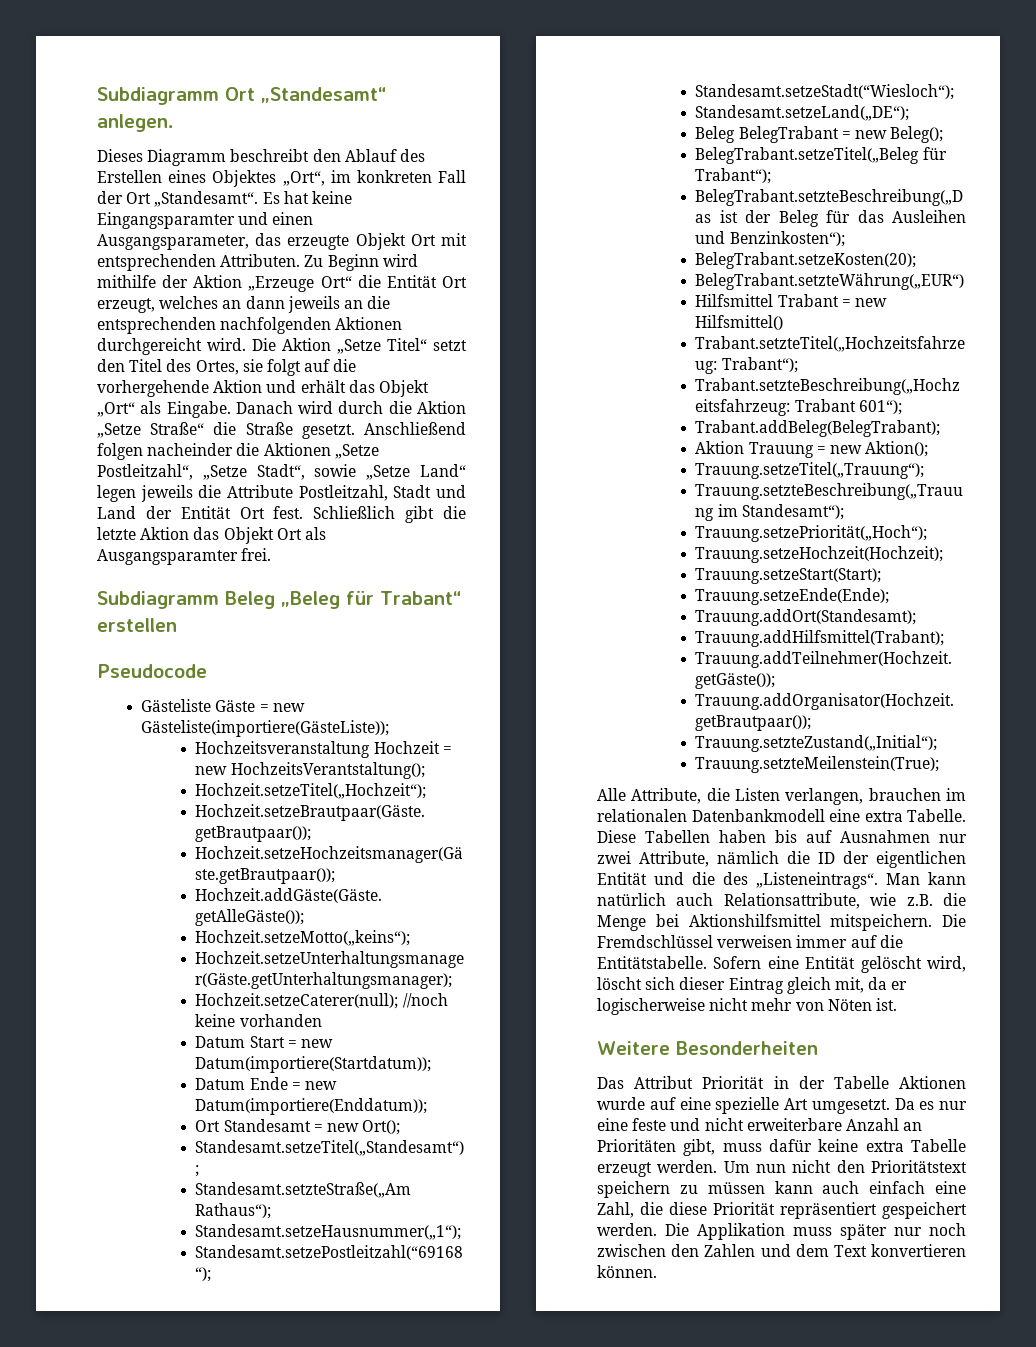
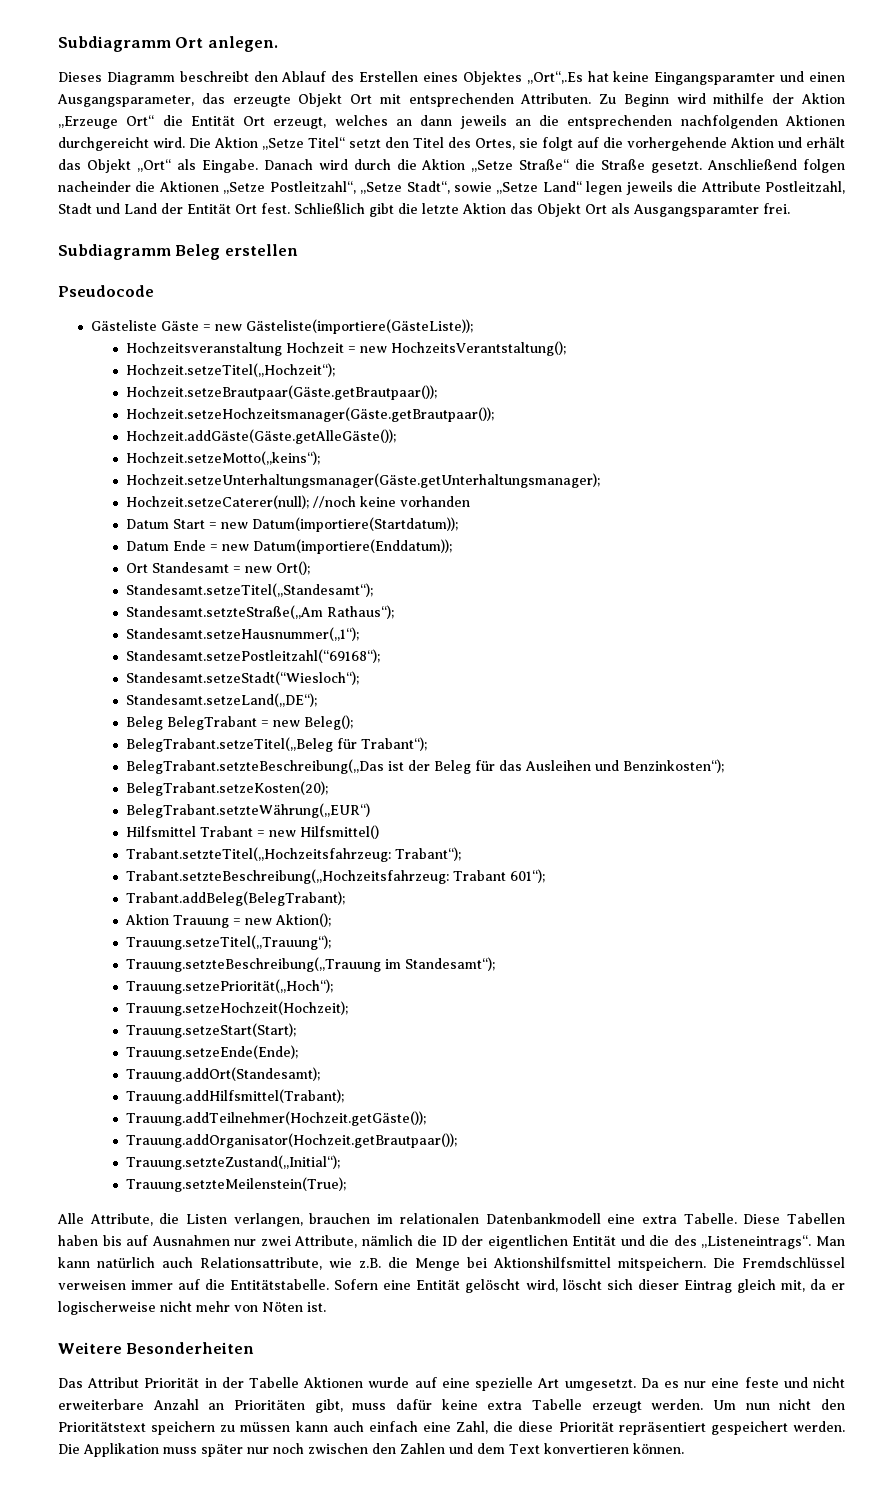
[261,87,386,103] „Standesamt“ -> (204, 42) none
[282,170,466,186] [97,191,280,207] „Ort“, im konkreten Fall der Ort „Standesamt“. Es -> [526,71,583,84] „Ort“,.Es
[281,591,461,609] „Beleg für Trabant“ -> (221, 252) none

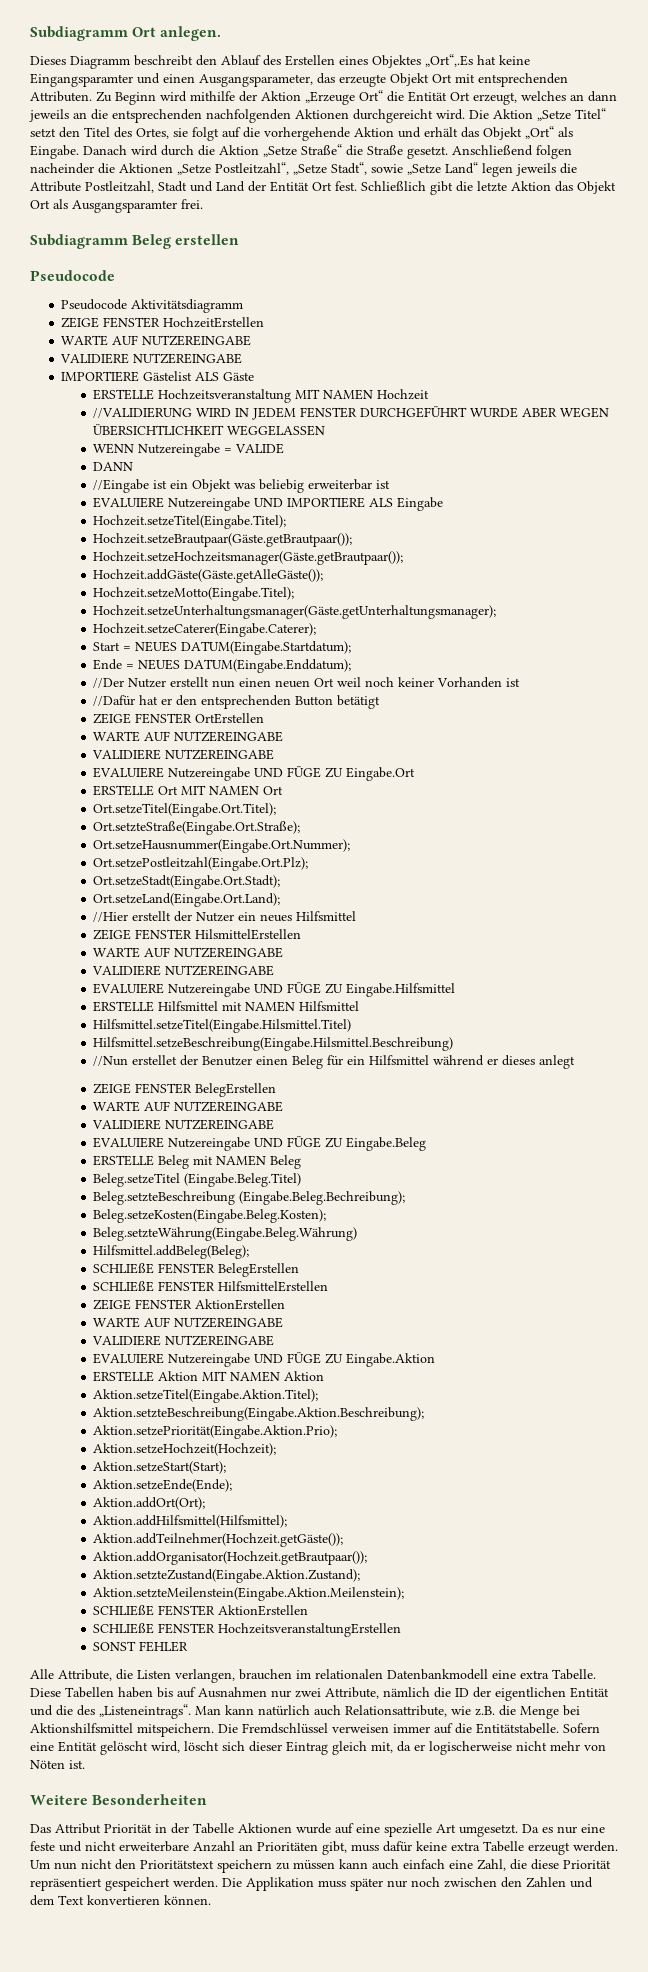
[90,319,473,334] [126,341,567,356] [126,363,336,377] Gästeliste Gäste = new Gästeliste(importiere(GästeListe)); // Hochzeitsveranstaltung Hochzeit = new HochzeitsVerantstaltung(); // Hochzeit.setzeTitel(„Hochzeit“); -> [61,299,244,313] [61,317,265,328] [61,335,252,346] [60,353,243,364] [61,371,255,382] [93,389,430,403] [93,406,610,420] [93,424,326,436] [93,443,285,457] [93,462,134,471] [93,479,391,493] [93,497,444,511] [93,515,287,529] Pseudocode Aktivitätsdiagramm // ZEIGE FENSTER HochzeitErstellen // WARTE AUF NUTZEREINGABE // VALIDIERE NUTZEREINGABE // IMPORTIERE Gästelist ALS Gäste // ERSTELLE Hochzeitsveranstaltung MIT NAMEN Hochzeit // //VALIDIERUNG WIRD IN JEDEM FENSTER DURCHGEFÜHRT WURDE ABER WEGEN ÜBERSICHTLICHKEIT WEGGELASSEN // WENN Nutzereingabe = VALIDE // DANN // //Eingabe ist ein Objekt was beliebig erweiterbar ist // EVALUIERE Nutzereingabe UND IMPORTIERE ALS Eingabe // Hochzeit.setzeTitel(Eingabe.Titel);
[126,451,321,465] Hochzeit.setzeMotto(„keins“); -> [93,587,295,601] Hochzeit.setzeMotto(Eingabe.Titel);
[126,495,471,509] [126,517,459,532] [126,539,453,554] [126,561,311,575] [126,583,374,597] [126,605,395,619] [126,627,360,641] [126,649,381,663] [126,671,360,685] [126,693,318,707] [126,715,354,730] [126,737,428,752] [126,759,725,774] [126,781,329,796] [126,803,371,818] [126,825,380,839] [126,847,462,862] [126,869,546,884] [126,891,346,906] [125,913,332,928] [126,935,332,950] [126,957,496,972] [126,979,334,994] [126,1001,349,1016] [126,1023,297,1038] [126,1045,299,1060] [126,1067,321,1082] [126,1089,345,1104] [126,1111,427,1126] [126,1133,458,1148] [126,1155,341,1170] [126,1177,347,1192] Hochzeit.setzeCaterer(null); //noch keine vorhanden // Datum Start = new Datum(importiere(Startdatum)); // Datum Ende = new Datum(importiere(Enddatum)); // Ort Standesamt = new Ort(); // Standesamt.setzeTitel(„Standesamt“); // Standesamt.setzteStraße(„Am Rathaus“); // Standesamt.setzeHausnummer(„1“); // Standesamt.setzePostleitzahl(“69168“); // Standesamt.setzeStadt(“Wiesloch“); // Standesamt.setzeLand(„DE“); // Beleg BelegTrabant = new Beleg(); // BelegTrabant.setzeTitel(„Beleg für Trabant“); // BelegTrabant.setzteBeschreibung(„Das ist der Beleg für das Ausleihen und Benzinkosten“); // BelegTrabant.setzeKosten(20); // BelegTrabant.setzteWährung(„EUR“) // Hilfsmittel Trabant = new Hilfsmittel() // Trabant.setzteTitel(„Hochzeitsfahrzeug: Trabant“); // Trabant.setzteBeschreibung(„Hochzeitsfahrzeug: Trabant 601“); // Trabant.addBeleg(BelegTrabant); // Aktion Trauung = new Aktion(); // Trauung.setzeTitel(„Trauung“); // Trauung.setzteBeschreibung(„Trauung im Standesamt“); // Trauung.setzePriorität(„Hoch“); // Trauung.setzeHochzeit(Hochzeit); // Trauung.setzeStart(Start); // Trauung.setzeEnde(Ende); // Trauung.addOrt(Standesamt); // Trauung.addHilfsmittel(Trabant); // Trauung.addTeilnehmer(Hochzeit.getGäste()); // Trauung.addOrganisator(Hochzeit.getBrautpaar()); // Trauung.setzteZustand(„Initial“); // Trauung.setzteMeilenstein(True); -> [93,623,317,637] [93,641,352,655] [93,659,352,673] [93,677,521,688] [93,695,381,709] [93,713,265,724] [93,731,284,742] [92,749,275,760] [93,766,416,781] [93,785,284,796] [93,803,277,817] [93,821,301,835] [93,839,351,853] [93,857,309,871] [93,875,281,889] [93,893,281,907] [93,911,357,922] [93,929,302,940] [93,947,284,958] [92,965,275,976] [93,982,456,997] [93,1001,360,1012] [93,1019,352,1033] [93,1037,454,1051] [93,1055,576,1069] [93,1083,277,1097] [93,1101,284,1112] [92,1119,275,1130] [93,1136,427,1151] [93,1155,302,1169] [93,1173,302,1187] [93,1191,406,1205] [93,1209,327,1223] [93,1227,358,1241] [93,1245,250,1259] [93,1263,300,1277] [93,1281,329,1292] [93,1299,286,1310] [93,1317,284,1328] [92,1335,275,1346] [93,1352,436,1367] [93,1371,325,1382] [93,1389,319,1403] [93,1407,425,1421] [93,1425,338,1439] [93,1443,277,1456] [93,1461,227,1474] [93,1479,233,1492] [93,1497,206,1510] [93,1515,288,1528] [93,1533,344,1547] [93,1551,368,1565] [93,1569,361,1583] [93,1587,405,1601] [93,1605,309,1616] [93,1623,402,1637] [93,1641,189,1652] Hochzeit.setzeCaterer(Eingabe.Caterer); // Start = NEUES DATUM(Eingabe.Startdatum); // Ende = NEUES DATUM(Eingabe.Enddatum); // //Der Nutzer erstellt nun einen neuen Ort weil noch keiner Vorhanden ist // //Dafür hat er den entsprechenden Button betätigt // ZEIGE FENSTER OrtErstellen // WARTE AUF NUTZEREINGABE // VALIDIERE NUTZEREINGABE // EVALUIERE Nutzereingabe UND FÜGE ZU Eingabe.Ort // ERSTELLE Ort MIT NAMEN Ort // Ort.setzeTitel(Eingabe.Ort.Titel); // Ort.setzteStraße(Eingabe.Ort.Straße); // Ort.setzeHausnummer(Eingabe.Ort.Nummer); // Ort.setzePostleitzahl(Eingabe.Ort.Plz); // Ort.setzeStadt(Eingabe.Ort.Stadt); // Ort.setzeLand(Eingabe.Ort.Land); // //Hier erstellt der Nutzer ein neues Hilfsmittel // ZEIGE FENSTER HilsmittelErstellen // WARTE AUF NUTZEREINGABE // VALIDIERE NUTZEREINGABE // EVALUIERE Nutzereingabe UND FÜGE ZU Eingabe.Hilfsmittel // ERSTELLE Hilfsmittel mit NAMEN Hilfsmittel // Hilfsmittel.setzeTitel(Eingabe.Hilsmittel.Titel) // Hilfsmittel.setzeBeschreibung(Eingabe.Hilsmittel.Beschreibung) // //Nun erstellet der Benutzer einen Beleg für ein Hilfsmittel während er dieses anlegt // ZEIGE FENSTER BelegErstellen // WARTE AUF NUTZEREINGABE // VALIDIERE NUTZEREINGABE // EVALUIERE Nutzereingabe UND FÜGE ZU Eingabe.Beleg // ERSTELLE Beleg mit NAMEN Beleg // Beleg.setzeTitel (Eingabe.Beleg.Titel) // Beleg.setzteBeschreibung (Eingabe.Beleg.Bechreibung); // Beleg.setzeKosten(Eingabe.Beleg.Kosten); // Beleg.setzteWährung(Eingabe.Beleg.Währung) // Hilfsmittel.addBeleg(Beleg); // SCHLIEßE FENSTER BelegErstellen // SCHLIEßE FENSTER HilfsmittelErstellen // ZEIGE FENSTER AktionErstellen // WARTE AUF NUTZEREINGABE // VALIDIERE NUTZEREINGABE // EVALUIERE Nutzereingabe UND FÜGE ZU Eingabe.Aktion // ERSTELLE Aktion MIT NAMEN Aktion // Aktion.setzeTitel(Eingabe.Aktion.Titel); // Aktion.setzteBeschreibung(Eingabe.Aktion.Beschreibung); // Aktion.setzePriorität(Eingabe.Aktion.Prio); // Aktion.setzeHochzeit(Hochzeit); // Aktion.setzeStart(Start); // Aktion.setzeEnde(Ende); // Aktion.addOrt(Ort); // Aktion.addHilfsmittel(Hilfsmittel); // Aktion.addTeilnehmer(Hochzeit.getGäste()); // Aktion.addOrganisator(Hochzeit.getBrautpaar()); // Aktion.setzteZustand(Eingabe.Aktion.Zustand); // Aktion.setzteMeilenstein(Eingabe.Aktion.Meilenstein); // SCHLIEßE FENSTER AktionErstellen // SCHLIEßE FENSTER HochzeitsveranstaltungErstellen // SONST FEHLER

